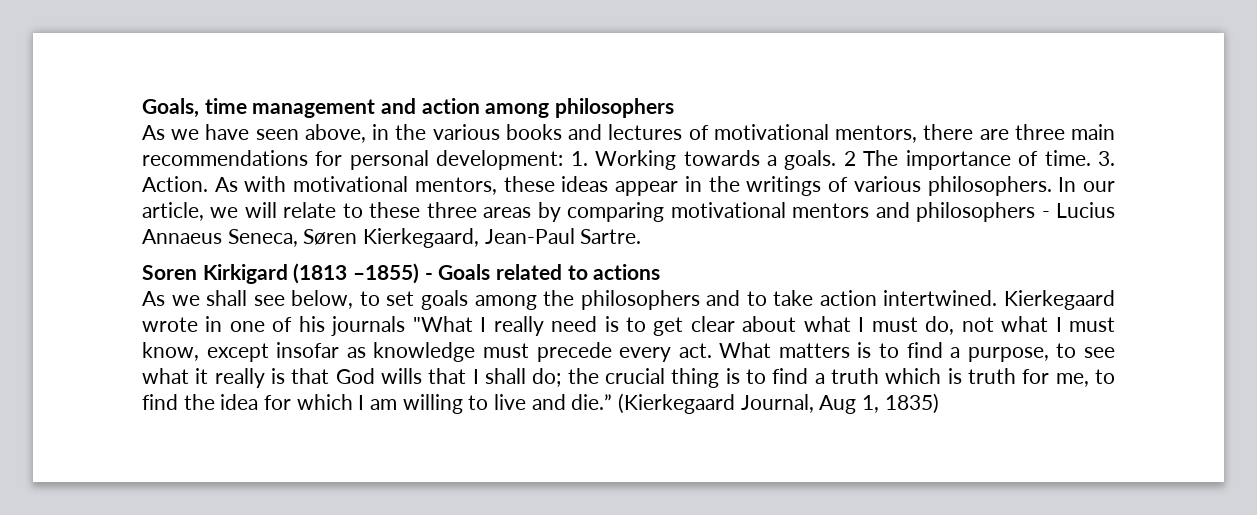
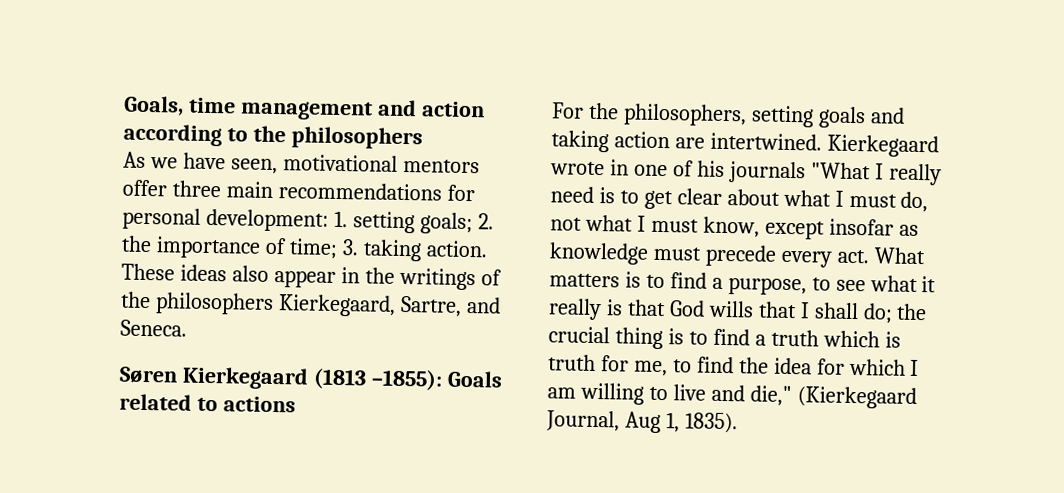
[485,103,550,118] among -> [123,123,286,147] according to the
[255,124,1009,143] seen above, in the various books and lectures of motivational mentors, there are -> [230,154,480,175] [122,179,167,197] seen, motivational mentors offer
[595,150,1115,170] [142,176,609,195] Working towards a goals. 2 The importance of time. 3. Action. As with motivational mentors, these ideas -> [352,211,494,235] [121,235,488,262] [121,263,269,282] setting goals; 2. the importance of time; 3. taking action. These ideas also
[853,176,1116,196] [142,202,1115,222] [142,228,642,248] [142,263,661,284] [142,290,877,310] various philosophers. In our article, we will relate to these three areas by comparing motivational mentors and philosophers - Lucius Annaeus Seneca, Søren Kierkegaard, Jean-Paul Sartre. // Soren Kirkigard (1813 –1855) - Goals related to actions // As we shall see below, to set goals among the philosophers and to take action -> [121,291,501,317] [120,319,187,337] [119,366,503,391] [119,393,296,413] [551,102,905,129] [551,130,705,153] the philosophers Kierkegaard, Sartre, and Seneca. // Søren Kierkegaard (1813 –1855): Goals related to actions // For the philosophers, setting goals and taking action are
[571,394,613,410] die.” -> [749,385,792,407] die,"
[884,393,939,414] 1835) -> [684,412,738,434] 1835).

